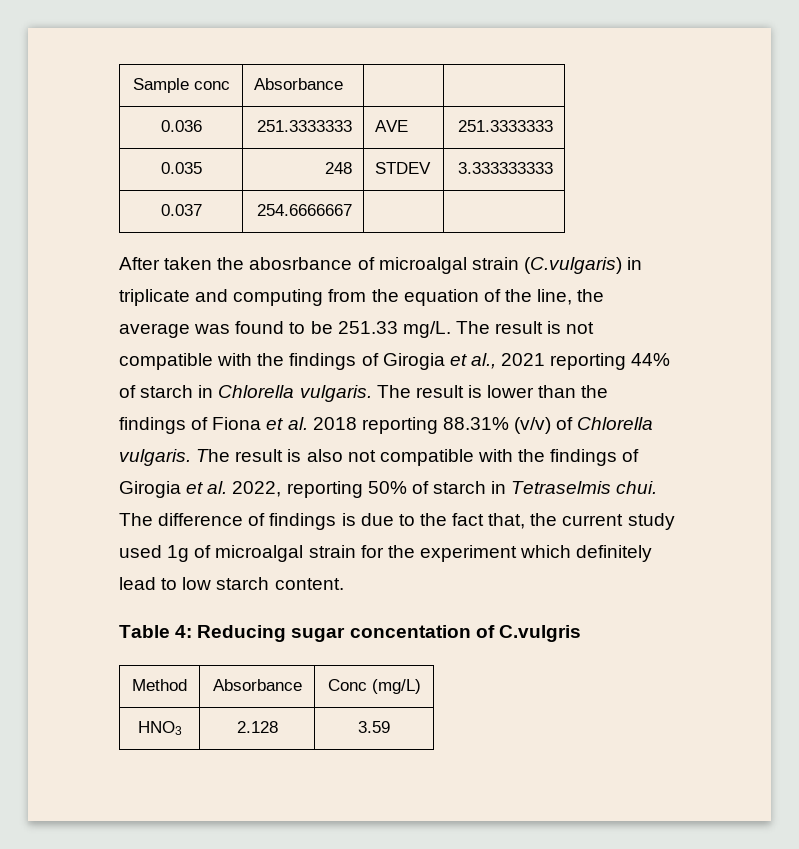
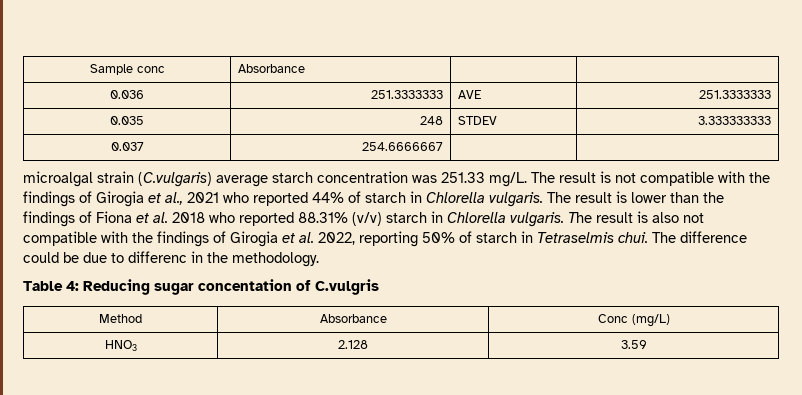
[119,257,643,274] [119,289,605,306] [119,321,333,338] After taken the abosrbance of microalgal strain (C.vulgaris) in triplicate and computing from the equation of the line, the average was found to be -> [23,171,437,187] microalgal strain (C.vulgaris) average starch concentration was
[550,353,627,370] reporting -> [223,192,308,206] who reported
[361,417,574,434] reporting 88.31% (v/v) of -> [209,211,443,226] who reported 88.31% (v/v) starch in
[248,513,675,530] [119,545,653,562] [119,577,344,590] of findings is due to the fact that, the current study used 1g of microalgal strain for the experiment which definitely lead to low starch content. -> [23,251,319,267] could be due to differenc in the methodology.

